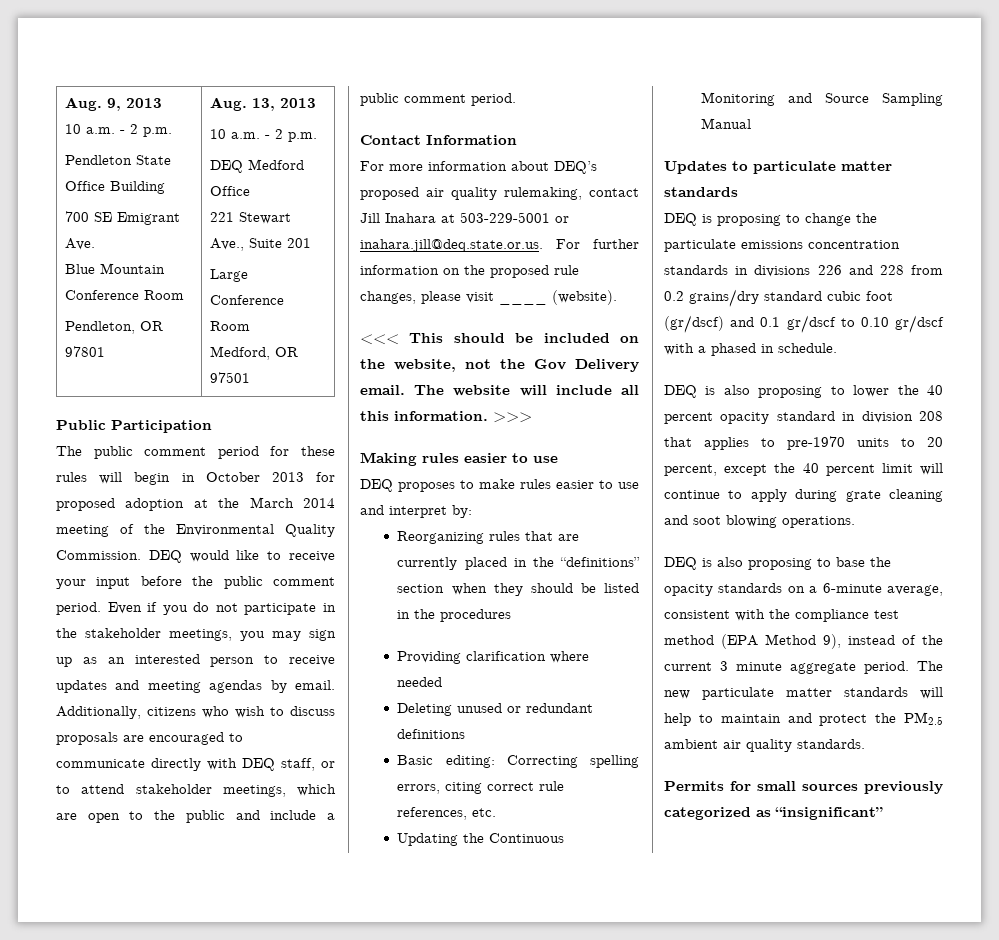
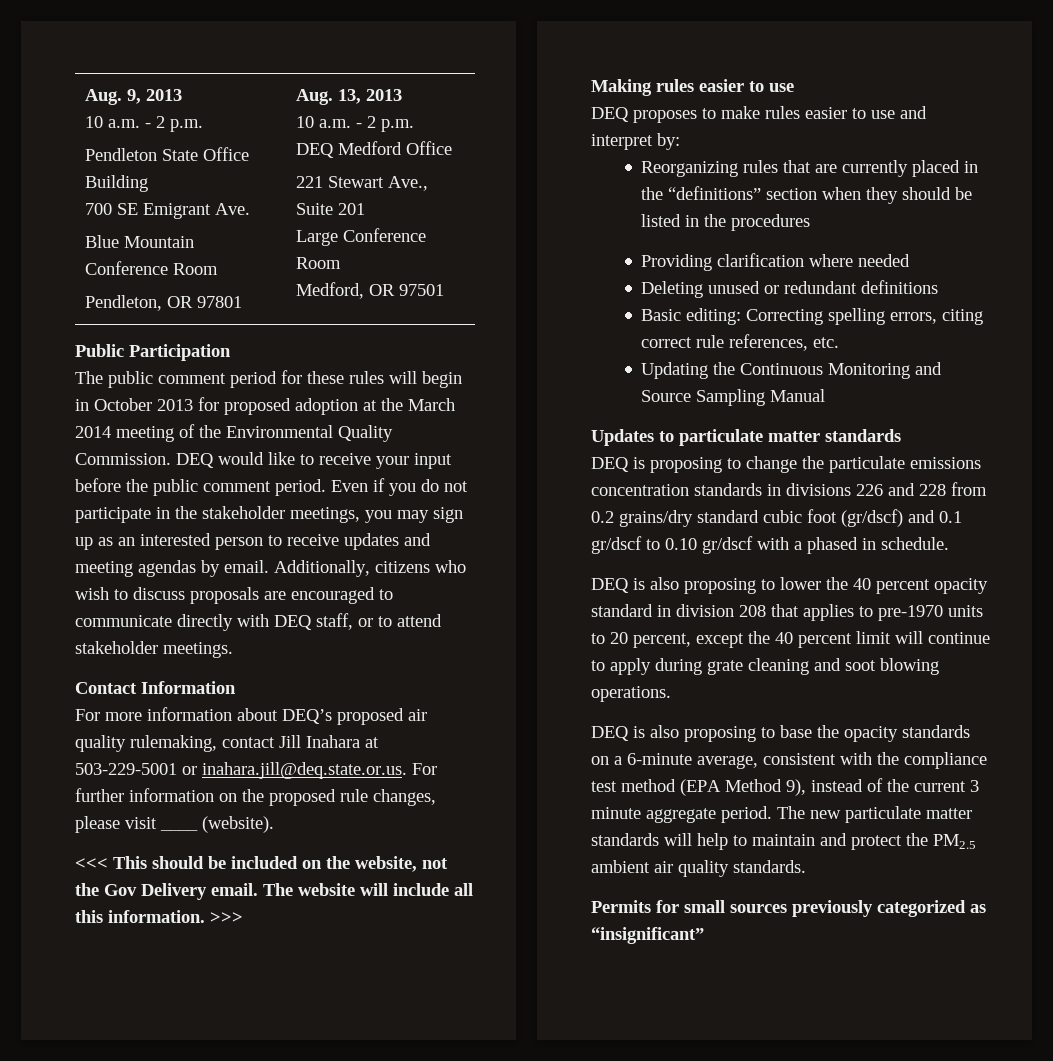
[222,784,336,797] [56,810,336,823] [360,93,516,106] meetings, which are open to the public and include a public comment period. -> [163,642,233,658] meetings.

